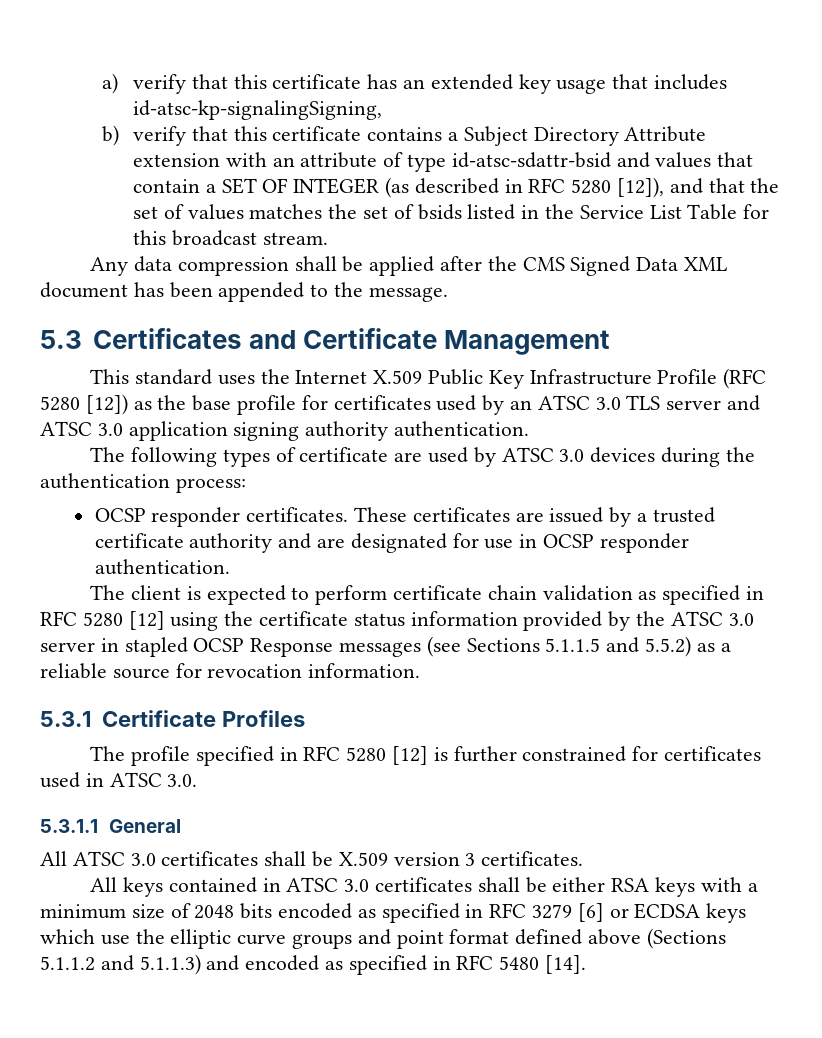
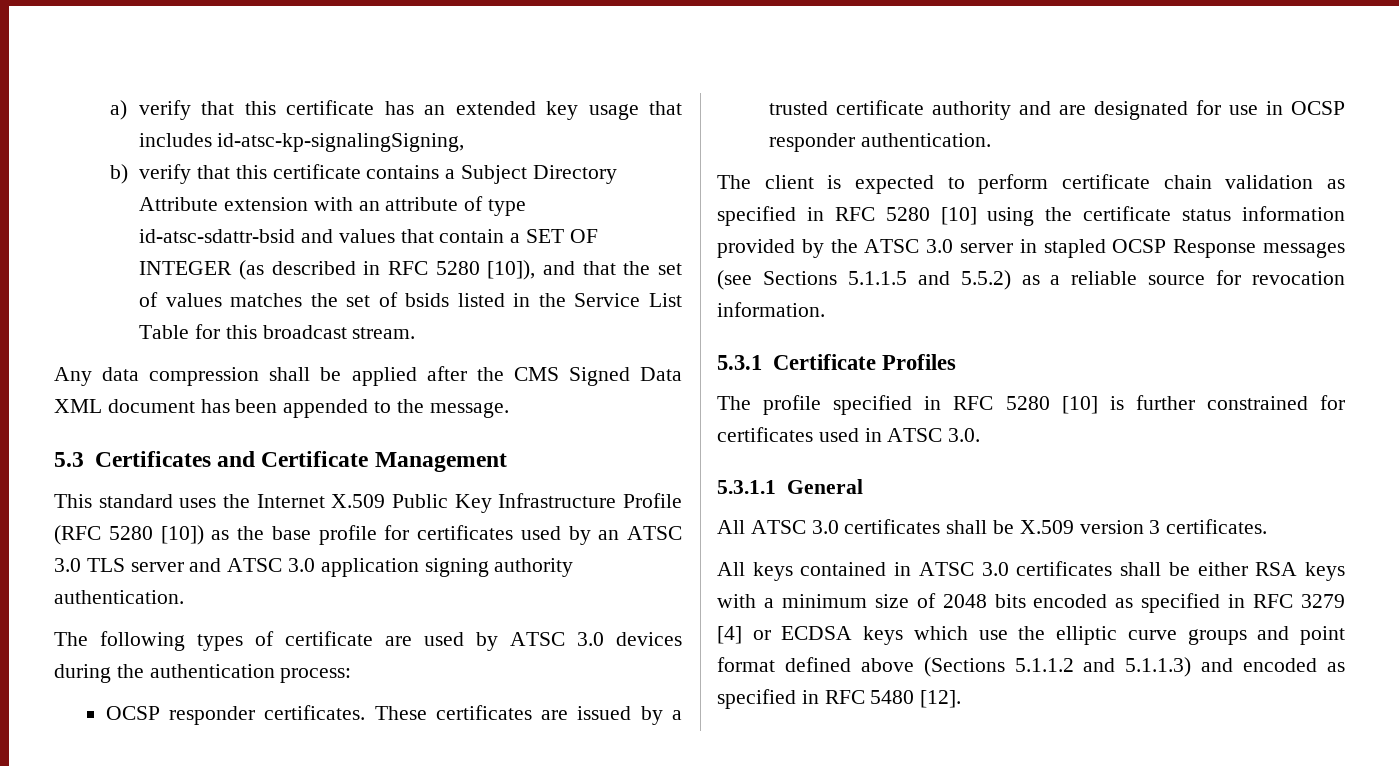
[616,177,664,198] [12]), -> [487,260,536,280] [10]),
[85,394,128,415] [12]) -> [160,525,204,545] [10])
[128,611,165,630] [12] -> [940,207,977,225] [10]
[391,746,428,765] [12] -> [1061,396,1098,414] [10]
[577,903,604,922] [6] -> [717,626,742,644] [4]
[545,955,587,974] [14]. -> [920,690,962,708] [12].

